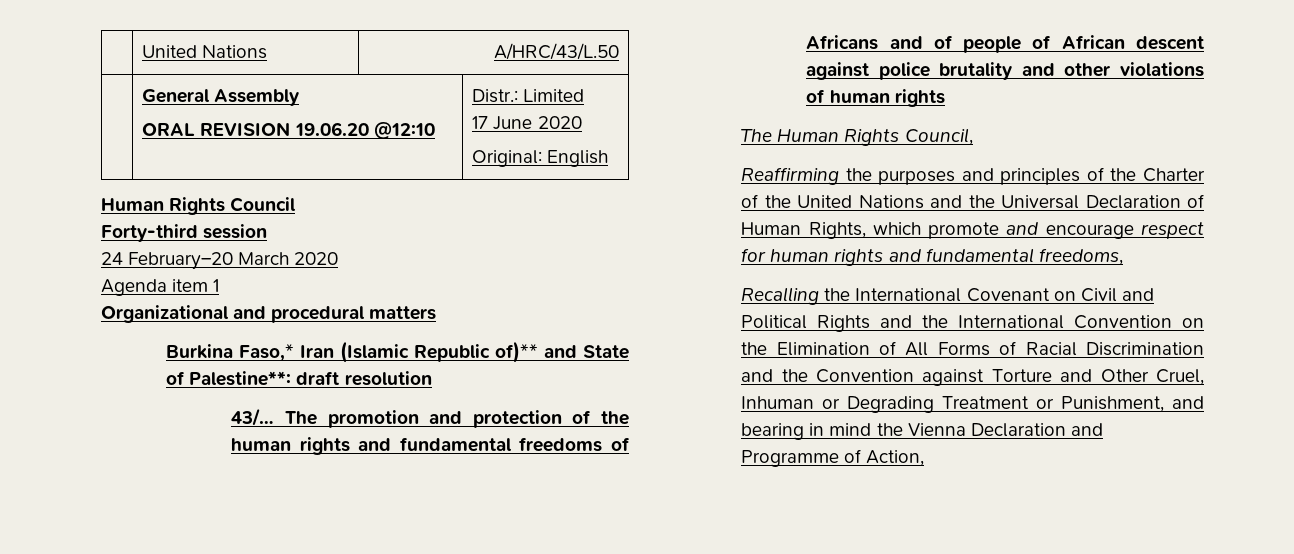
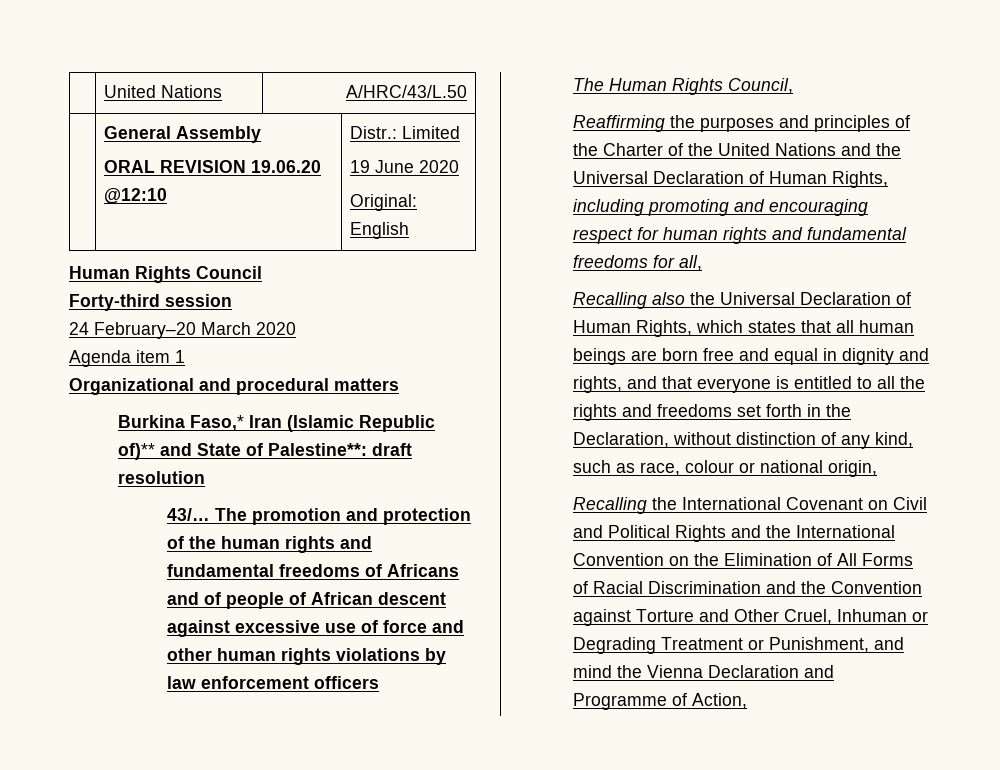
[472,116,489,129] 17 -> [349,160,370,173] 19
[878,62,1204,80] [806,89,945,107] police brutality and other violations of human rights -> [235,620,465,633] [167,648,447,665] [167,676,380,689] excessive use of force and other human rights violations by law enforcement officers
[872,222,1134,239] which promote and encourage -> [573,199,869,216] including promoting and encouraging
[1038,248,1123,265] freedoms, -> [573,255,703,271] [573,292,912,309] [573,320,915,337] [573,348,930,365] [573,376,926,393] [573,404,852,421] [573,432,914,449] [573,460,878,477] freedoms for all, // Recalling also the Universal Declaration of Human Rights, which states that all human beings are born free and equal in dignity and rights, and that everyone is entitled to all the rights and freedoms set forth in the Declaration, without distinction of any kind, such as race, colour or national origin,
[741,423,825,440] bearing in -> (905, 643) none

